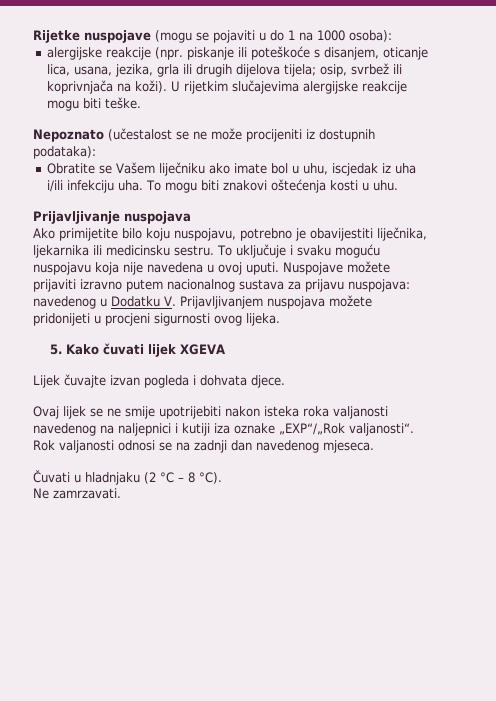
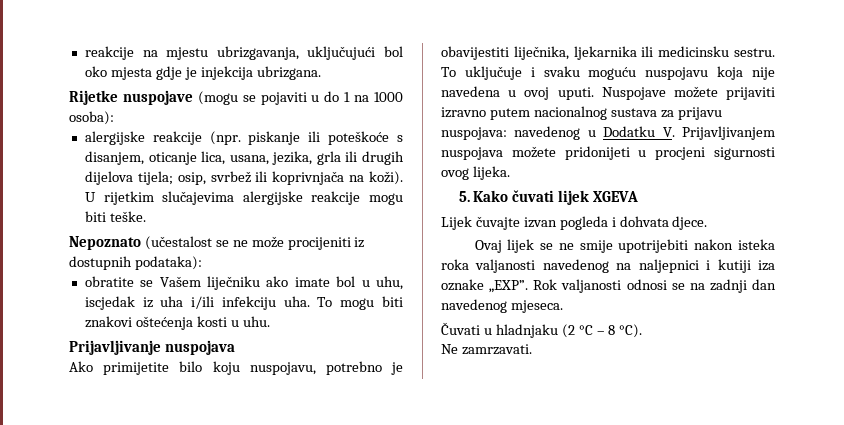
(33, 36) none -> [84,46,404,60] [84,66,321,80] reakcije na mjestu ubrizgavanja, uključujući bol oko mjesta gdje je injekcija ubrizgana. //
[46,163,95,174] Obratite -> [84,276,134,287] obratite
[279,423,414,436] „EXP“/„Rok valjanosti“. -> [489,280,529,293] „EXP”.

